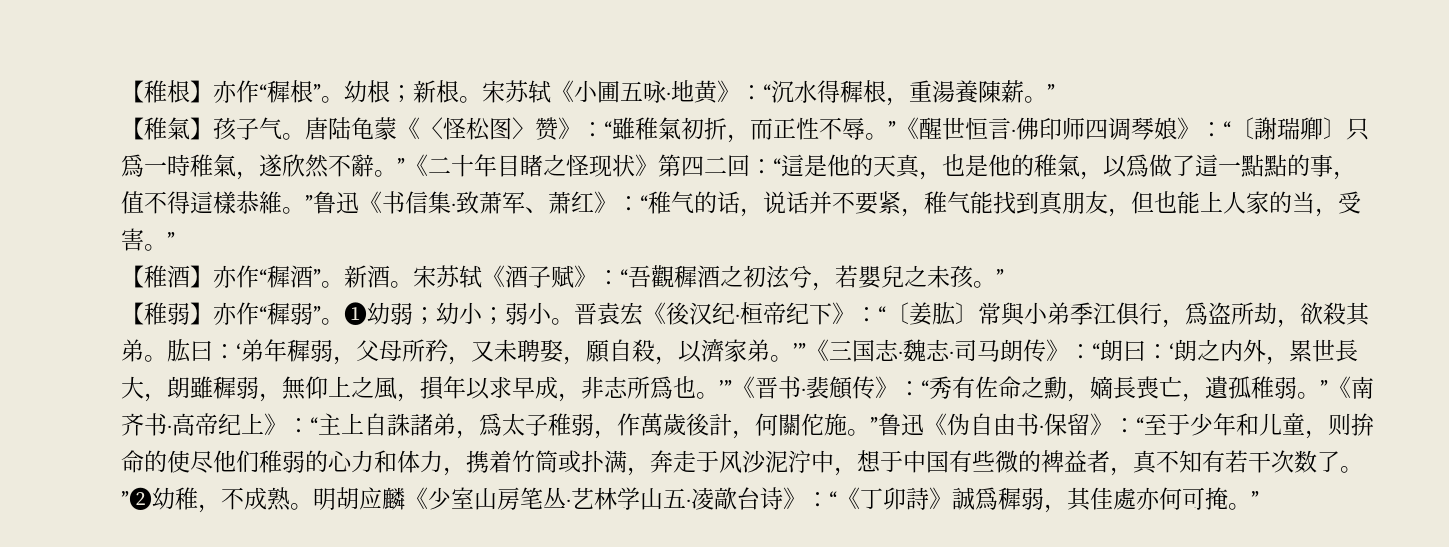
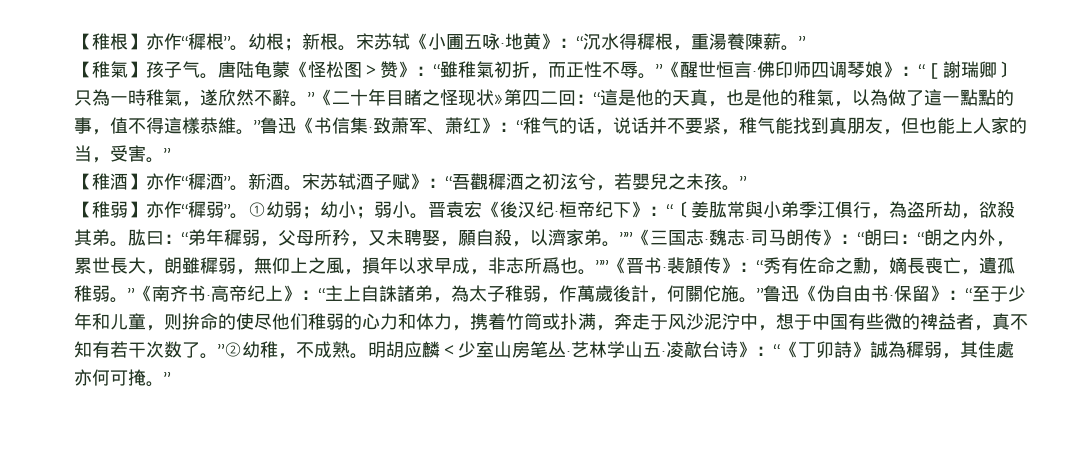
[420,117,535,141] 〈怪松图〉 -> [308,61,380,78] 怪松图＞
[1231,117,1254,139] 〔 -> [925,63,943,79] ［
[121,154,144,177] 爲 -> [92,89,110,106] 為
[635,154,658,176] 》 -> [494,94,504,104] »
[1126,154,1149,177] 爲 -> [870,89,888,106] 為
[482,265,505,287] 《 -> (356, 181) none
[344,302,367,325] ❶ -> [248,202,266,217] ①
[955,302,978,324] 〕 -> (727, 209) none
[1185,302,1208,325] 爲 -> [889,201,907,218] 為
[236,343,241,359] ‘ -> [181,232,188,244] “
[793,343,806,359] ’” -> [620,232,633,244] ””
[1169,343,1174,359] ‘ -> [917,232,924,244] “
[719,380,732,396] ’” -> [596,260,609,272] ””
[479,413,502,436] 爲 -> [451,285,469,302] 為
[121,487,152,510] ”❷ -> [218,342,242,357] ”②
[405,487,428,509] 《 -> [440,345,458,356] ＜
[975,487,998,510] 爲 -> [888,341,906,358] 為

